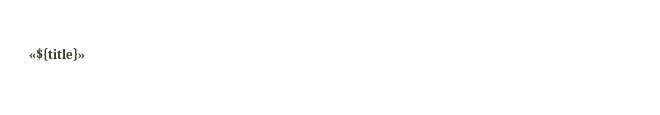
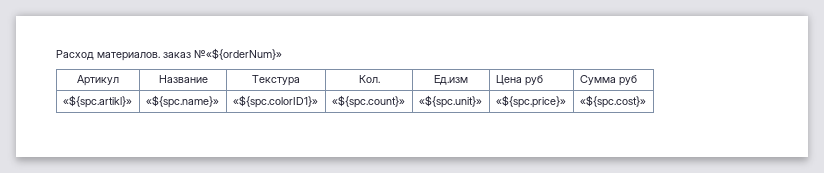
[29,47,85,61] «${title}» -> [56,48,282,61] [77,75,119,86] [158,75,208,83] [252,75,300,86] [358,75,380,83] [434,75,468,85] [495,75,543,86] [579,75,637,86] [62,95,132,108] [145,95,219,108] [232,95,318,108] [331,95,405,108] [418,95,482,108] [495,95,566,108] [579,95,646,108] Расход материалов. заказ №«${orderNum}» // Артикул | Название | Текстура | Кол. | Ед.изм | Цена руб | Сумма руб // «${spc.artikl}» | «${spc.name}» | «${spc.colorID1}» | «${spc.count}» | «${spc.unit}» | «${spc.price}» | «${spc.cost}»

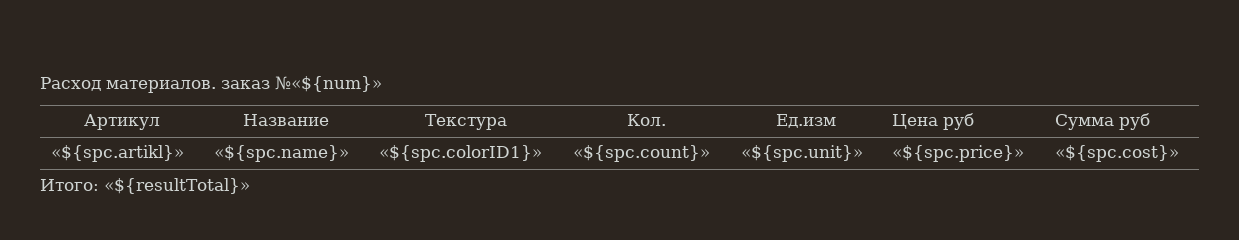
[194,48,282,60] №«${orderNum}» -> [275,76,382,92] №«${num}»
(646, 101) none -> [40,178,250,194] // Итого: «${resultTotal}»

